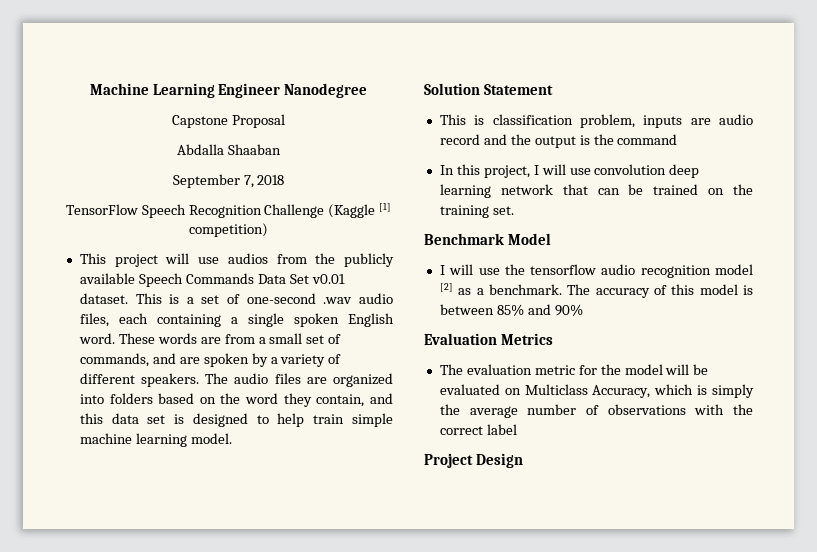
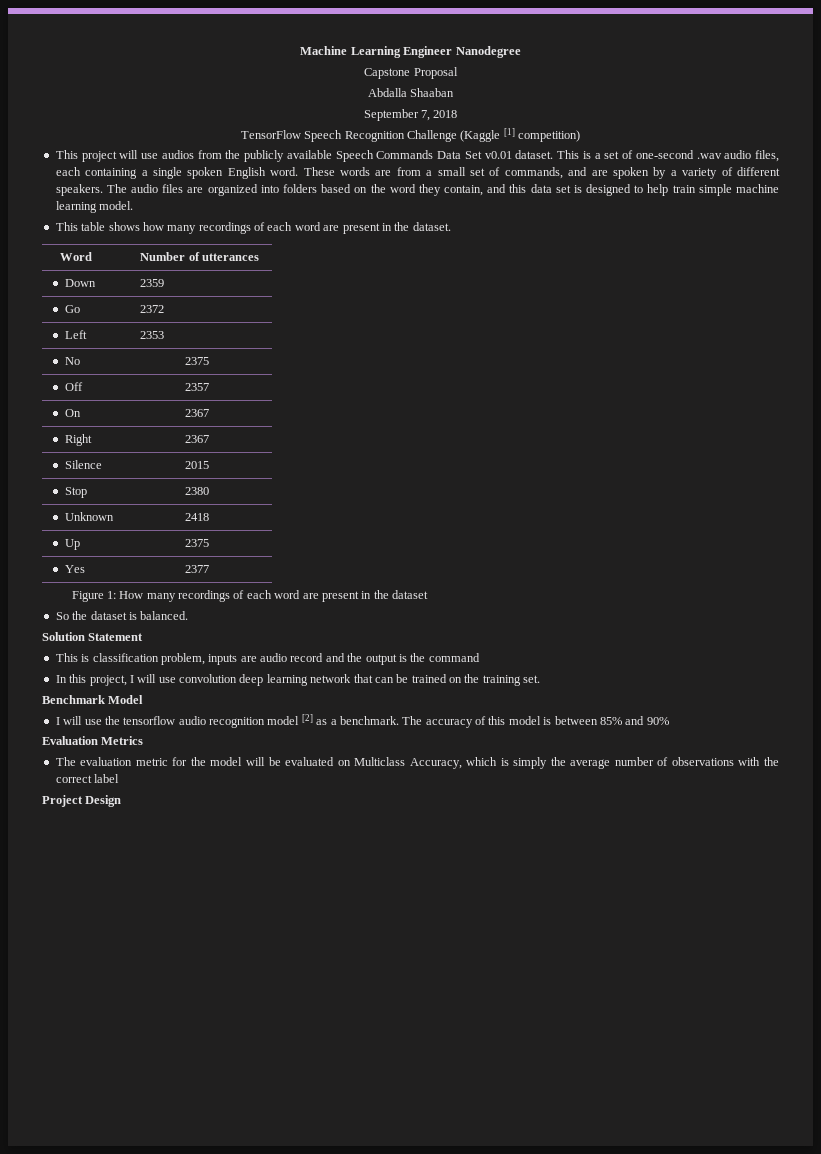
(232, 438) none -> [55,222,451,234] [60,252,93,261] [140,252,260,261] [64,279,96,287] [140,279,165,287] [64,305,80,313] [140,305,165,313] [64,330,87,339] [140,331,165,339] [64,357,80,365] [185,357,209,365] [64,382,83,391] [185,383,209,391] [64,409,81,417] [185,409,209,417] [64,434,92,446] [185,435,209,443] [64,460,102,469] [185,461,209,469] [64,487,87,498] [185,487,209,495] [64,512,114,521] [185,513,209,521] [64,539,80,550] [185,539,209,547] [64,565,85,573] [185,565,209,573] [71,590,429,602] [55,611,189,620] // This table shows how many recordings of each word are present in the dataset. // Word | Number of utterances // Down | 2359 // Go | 2372 // Left | 2353 // No | 2375 // Off | 2357 // On | 2367 // Right | 2367 // Silence | 2015 // Stop | 2380 // Unknown | 2418 // Up | 2375 // Yes | 2377 // Figure 1: How many recordings of each word are present in the dataset // So the dataset is balanced.

